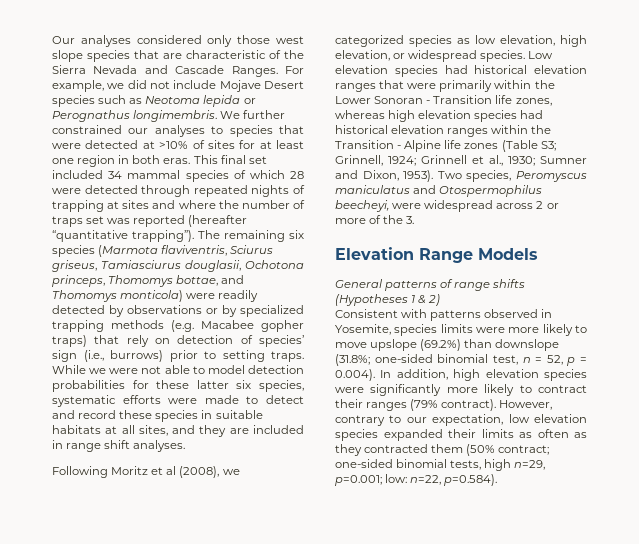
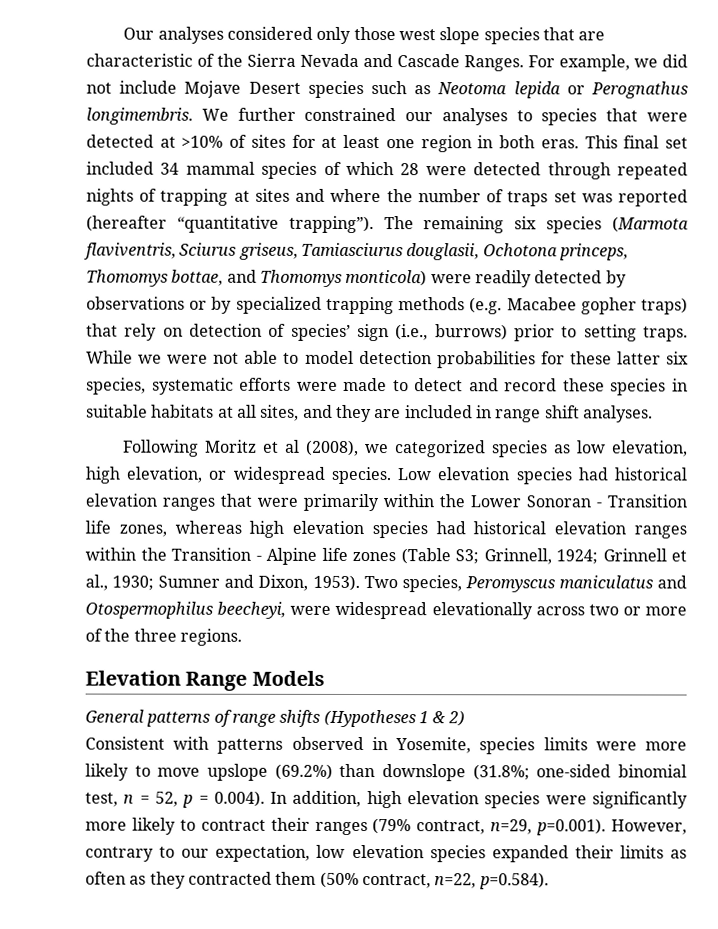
[496,201,544,209] across 2 -> [431,602,619,620] elevationally across two
[406,216,415,224] 3. -> [133,628,242,646] three regions.
[441,399,497,411] contract). -> [416,818,607,836] contract, n=29, p=0.001).
[498,445,550,455] [335,459,546,471] [335,474,408,486] contract; one-sided binomial tests, high n=29, p=0.001; low: -> [361,874,431,889] contract,

